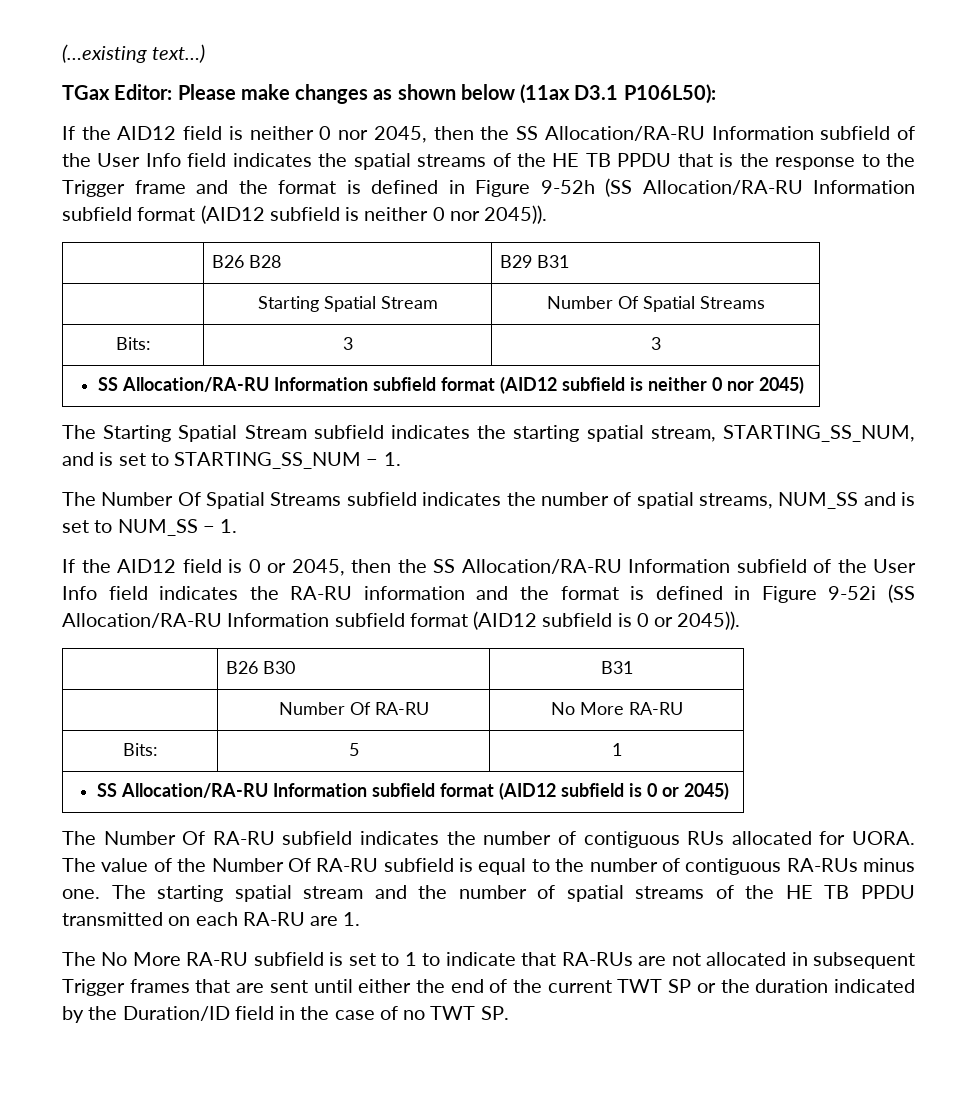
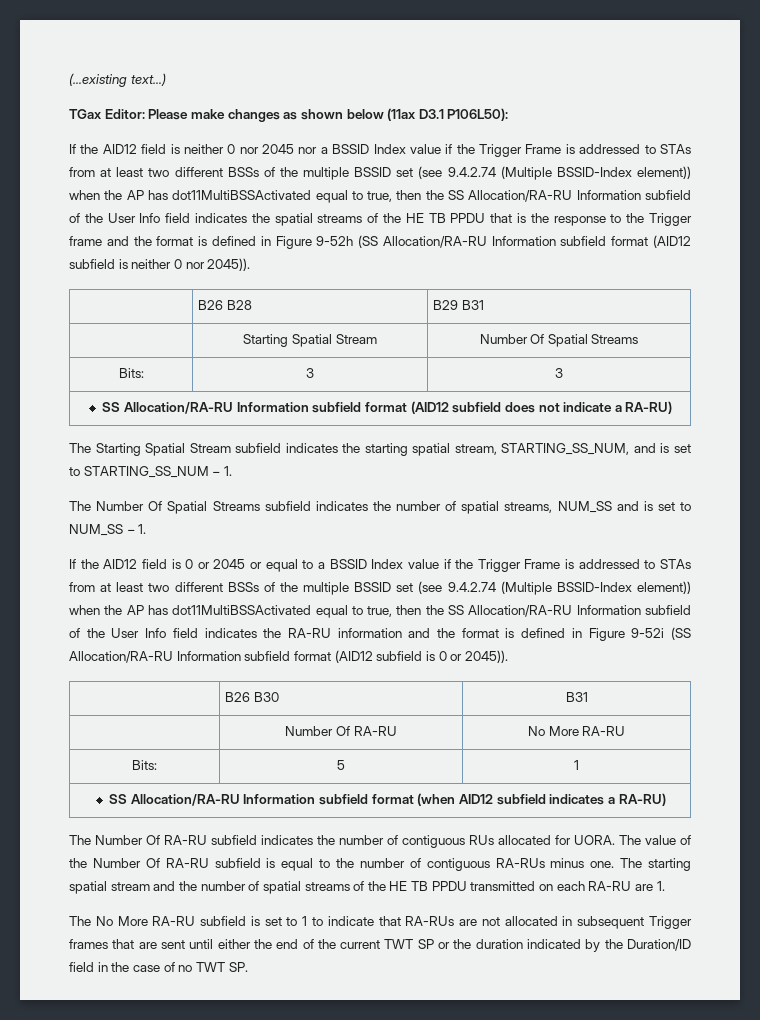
[373,126,427,143] 2045, -> [262,144,691,157] [69,166,691,180] [69,190,393,203] 2045 nor a BSSID Index value if the Trigger Frame is addressed to STAs from at least two different BSSs of the multiple BSSID set (see 9.4.2.74 (Multiple BSSID-Index element)) when the AP has dot11MultiBSSActivated equal to true,
[629,376,804,394] is neither 0 nor 2045) -> [504,401,673,414] does not indicate a RA-RU)
[291,559,345,576] 2045, -> [213,559,691,572] [69,581,691,595] [69,605,393,618] 2045 or equal to a BSSID Index value if the Trigger Frame is addressed to STAs from at least two different BSSs of the multiple BSSID set (see 9.4.2.74 (Multiple BSSID-Index element)) when the AP has dot11MultiBSSActivated equal to true,
[498,782,729,800] (AID12 subfield is 0 or 2045) -> [417,793,666,806] (when AID12 subfield indicates a RA-RU)

